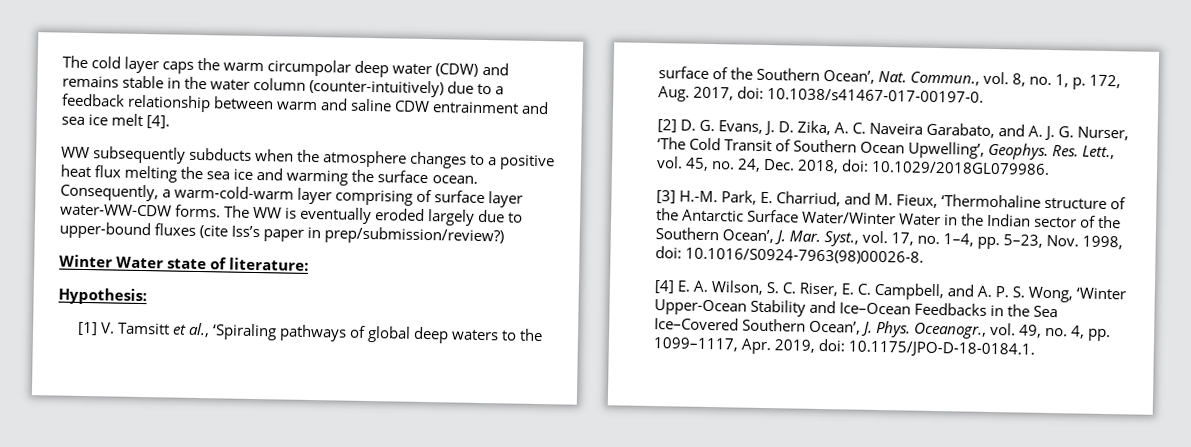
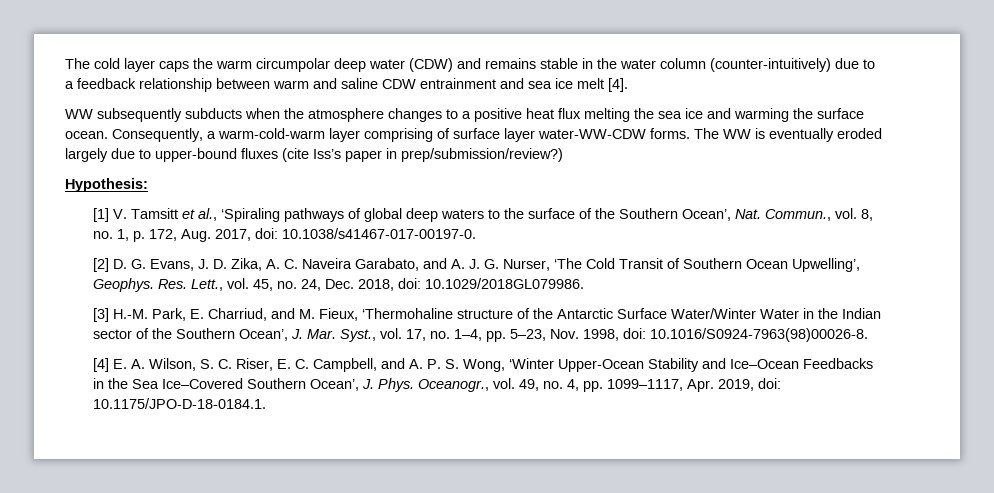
[59,254,310,271] // Winter Water state of literature: -> (563, 155) none

